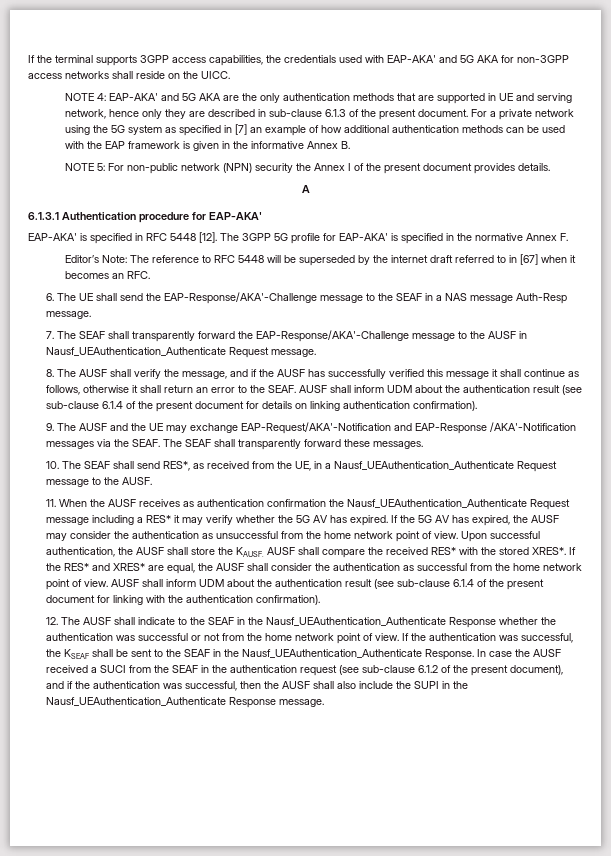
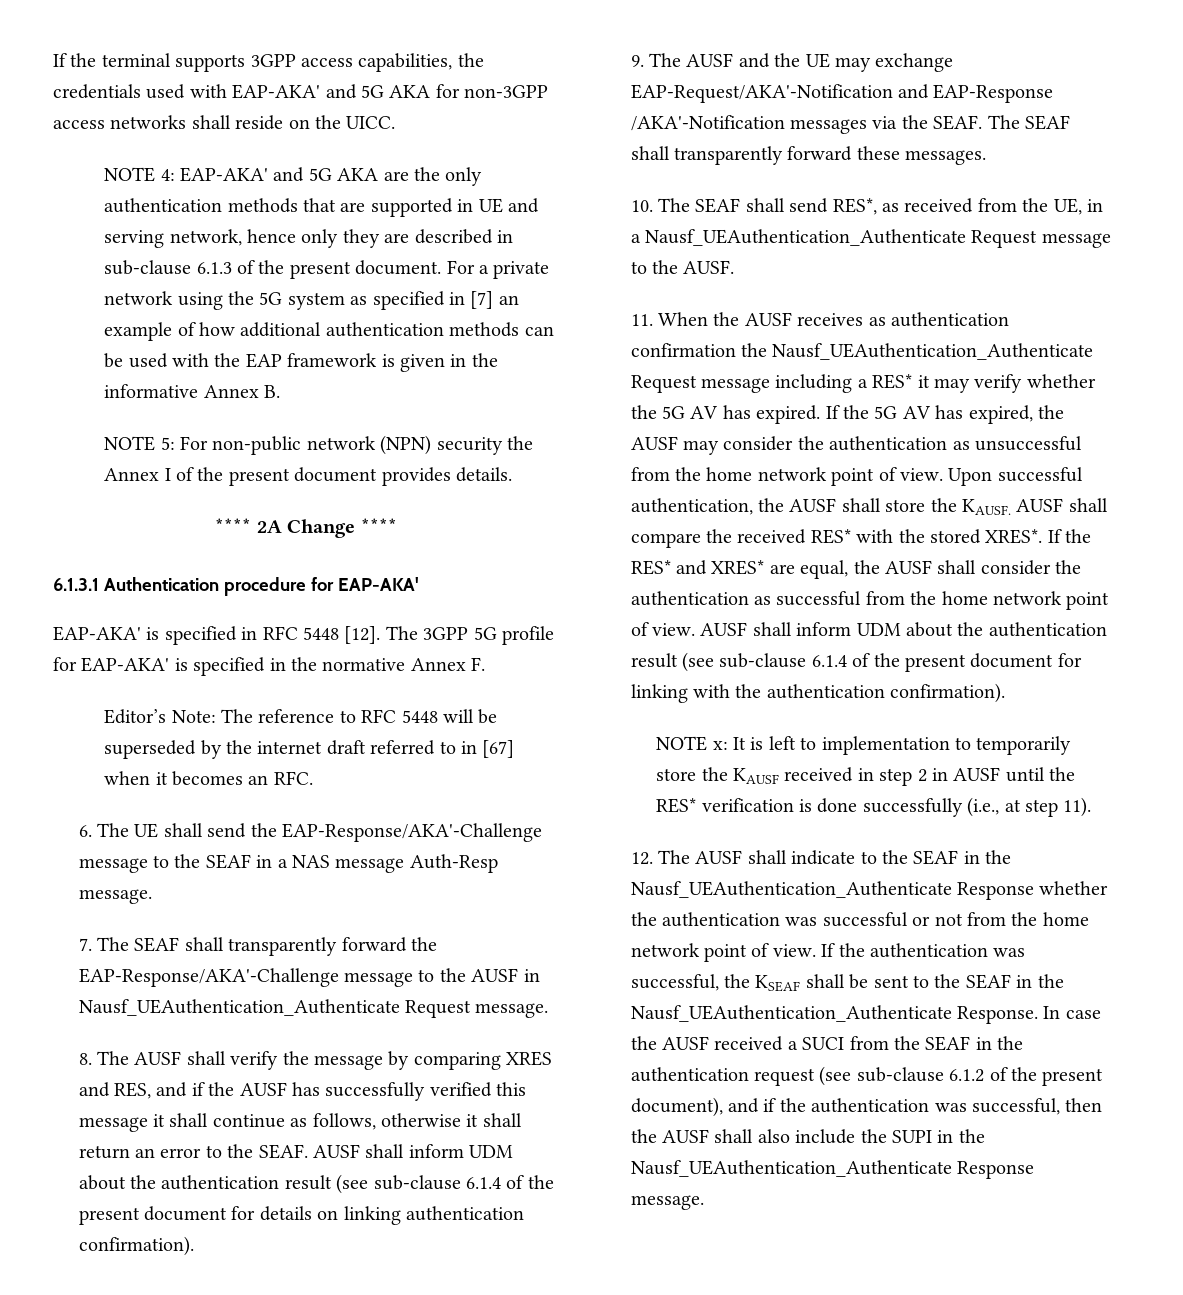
[301,185,310,193] A -> [215,518,397,538] **** 2A Change ****
[182,371,228,379] message, -> [314,1051,553,1070] [78,1082,152,1099] message by comparing XRES and RES,
(321, 600) none -> [656,736,1072,755] [656,767,1076,786] [656,797,1092,817] // NOTE x: It is left to implementation to temporarily store the KAUSF received in step 2 in AUSF until the RES* verification is done successfully (i.e., at step 11).

